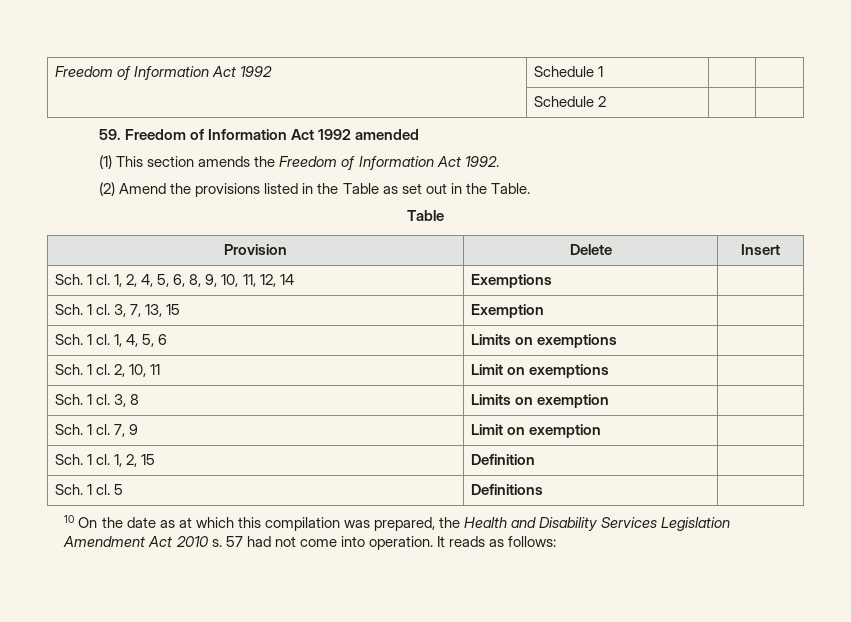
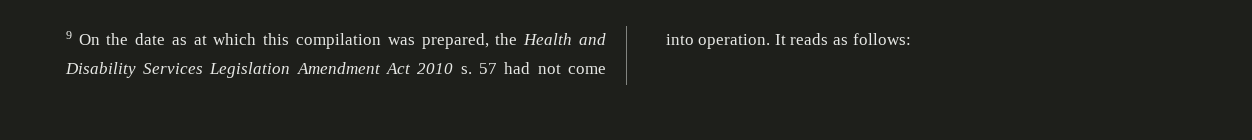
[54,66,273,80] [533,66,604,77] [533,96,607,107] [99,129,420,140] [99,155,499,170] [99,182,530,197] [407,210,444,221] [224,244,287,255] [569,244,612,255] [741,244,780,255] [54,274,294,287] [470,274,552,288] [54,304,181,317] [470,304,544,318] [54,334,168,347] [470,334,618,348] [54,364,161,377] [470,364,610,378] [54,394,140,407] [470,394,610,408] [54,424,139,437] [470,424,602,438] [54,454,156,467] [470,454,535,465] [54,484,124,495] [470,484,543,495] [64,515,75,523] Freedom of Information Act 1992 | Schedule 1 | | // | Schedule 2 | | // 59. Freedom of Information Act 1992 amended // (1) This section amends the Freedom of Information Act 1992. // (2) Amend the provisions listed in the Table as set out in the Table. // Table // Provision | Delete | Insert // Sch. 1 cl. 1, 2, 4, 5, 6, 8, 9, 10, 11, 12, 14 | Exemptions | // Sch. 1 cl. 3, 7, 13, 15 | Exemption | // Sch. 1 cl. 1, 4, 5, 6 | Limits on exemptions | // Sch. 1 cl. 2, 10, 11 | Limit on exemptions | // Sch. 1 cl. 3, 8 | Limits on exemption | // Sch. 1 cl. 7, 9 | Limit on exemption | // Sch. 1 cl. 1, 2, 15 | Definition | // Sch. 1 cl. 5 | Definitions | // 10 -> [65,31,72,39] 9

